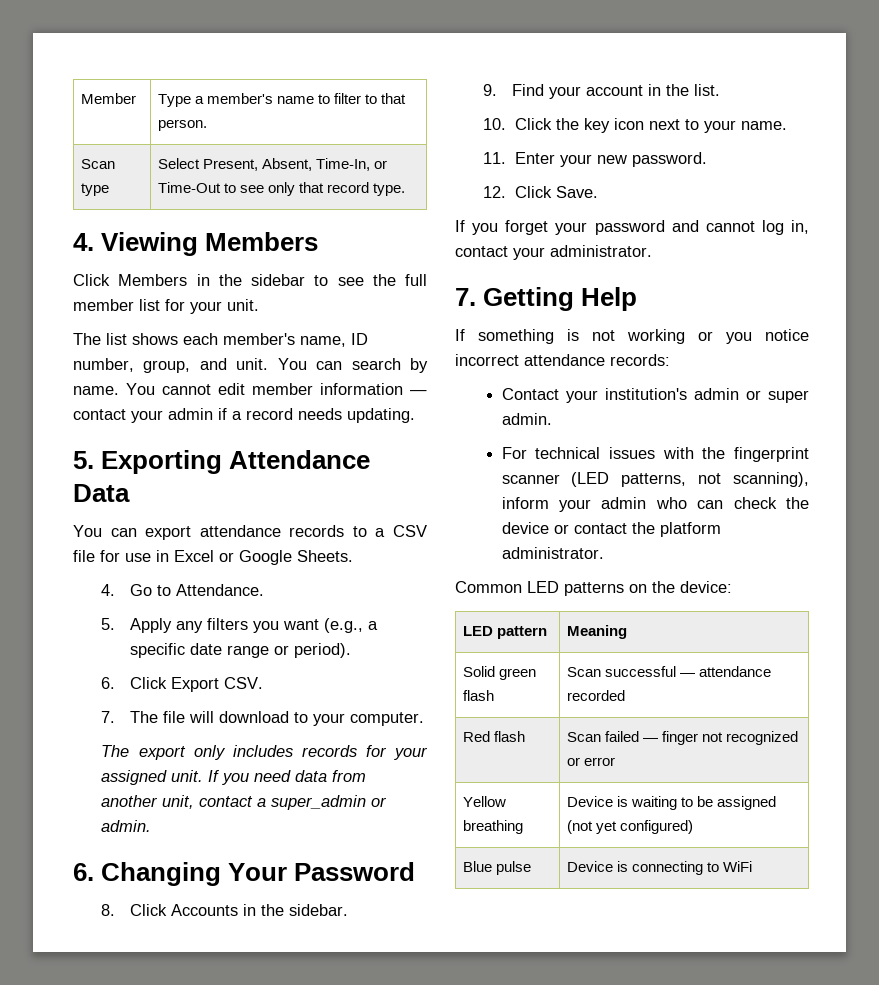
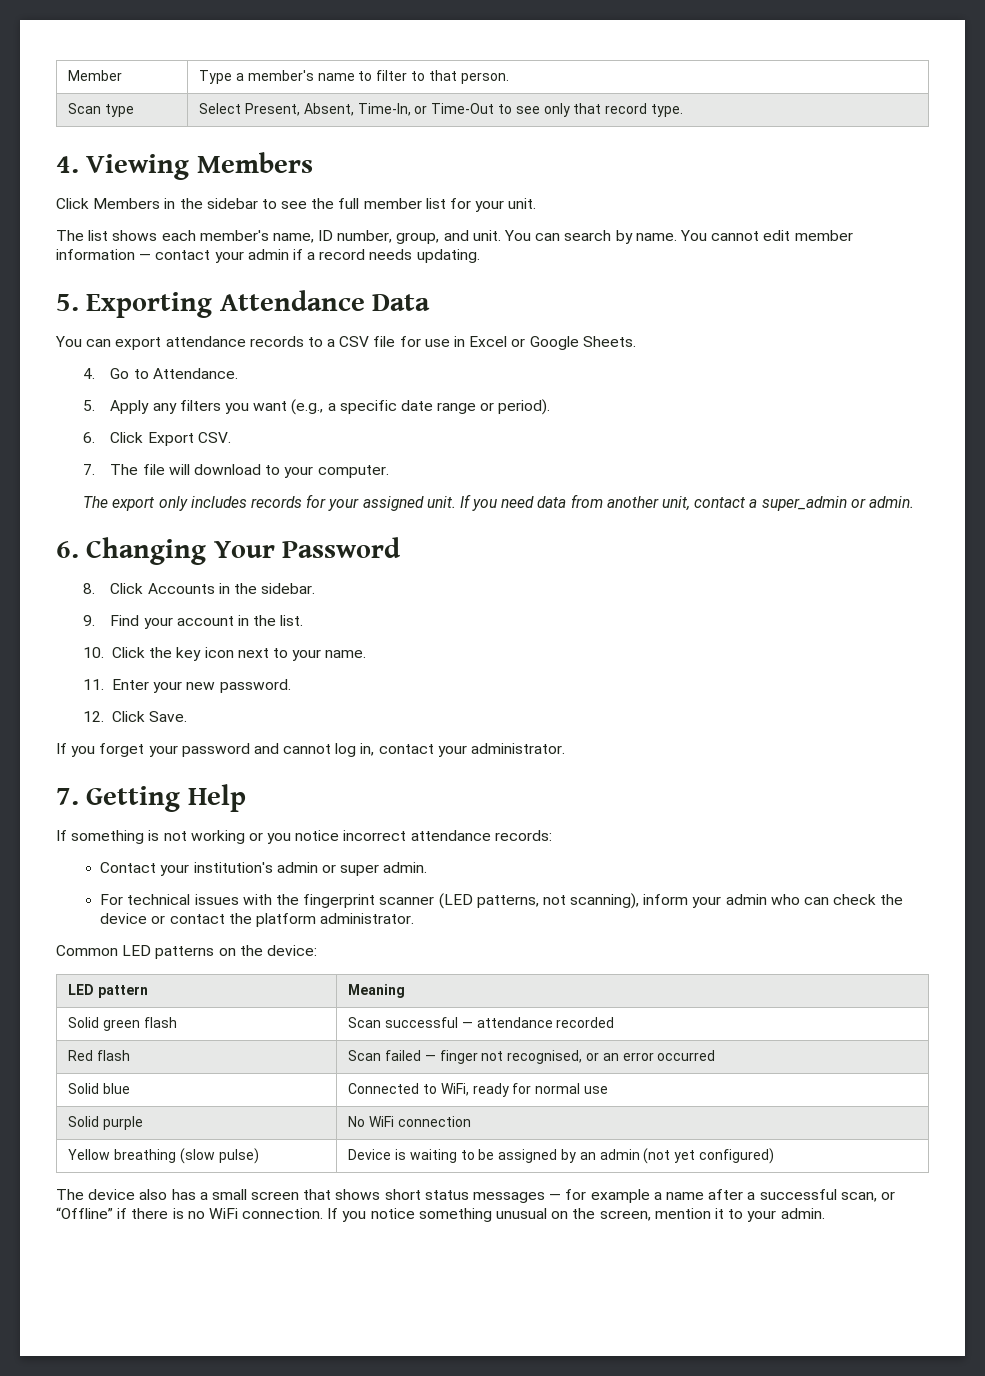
[726,731,799,745] [567,757,616,766] recognized or error -> [507,1050,716,1064] [68,1083,131,1094] [348,1083,609,1097] [68,1116,144,1130] [348,1116,471,1127] recognised, or an error occurred // Solid blue | Connected to WiFi, ready for normal use // Solid purple | No WiFi connection
(524, 827) none -> [179,1148,259,1164] (slow pulse)
(777, 803) none -> [561,1149,640,1163] by an admin
[463,861,532,875] [567,861,753,875] // Blue pulse | Device is connecting to WiFi -> [56,1189,895,1203] [56,1207,825,1222] // The device also has a small screen that shows short status messages — for example a name after a successful scan, or “Offline” if there is no WiFi connection. If you notice something unusual on the screen, mention it to your admin.

